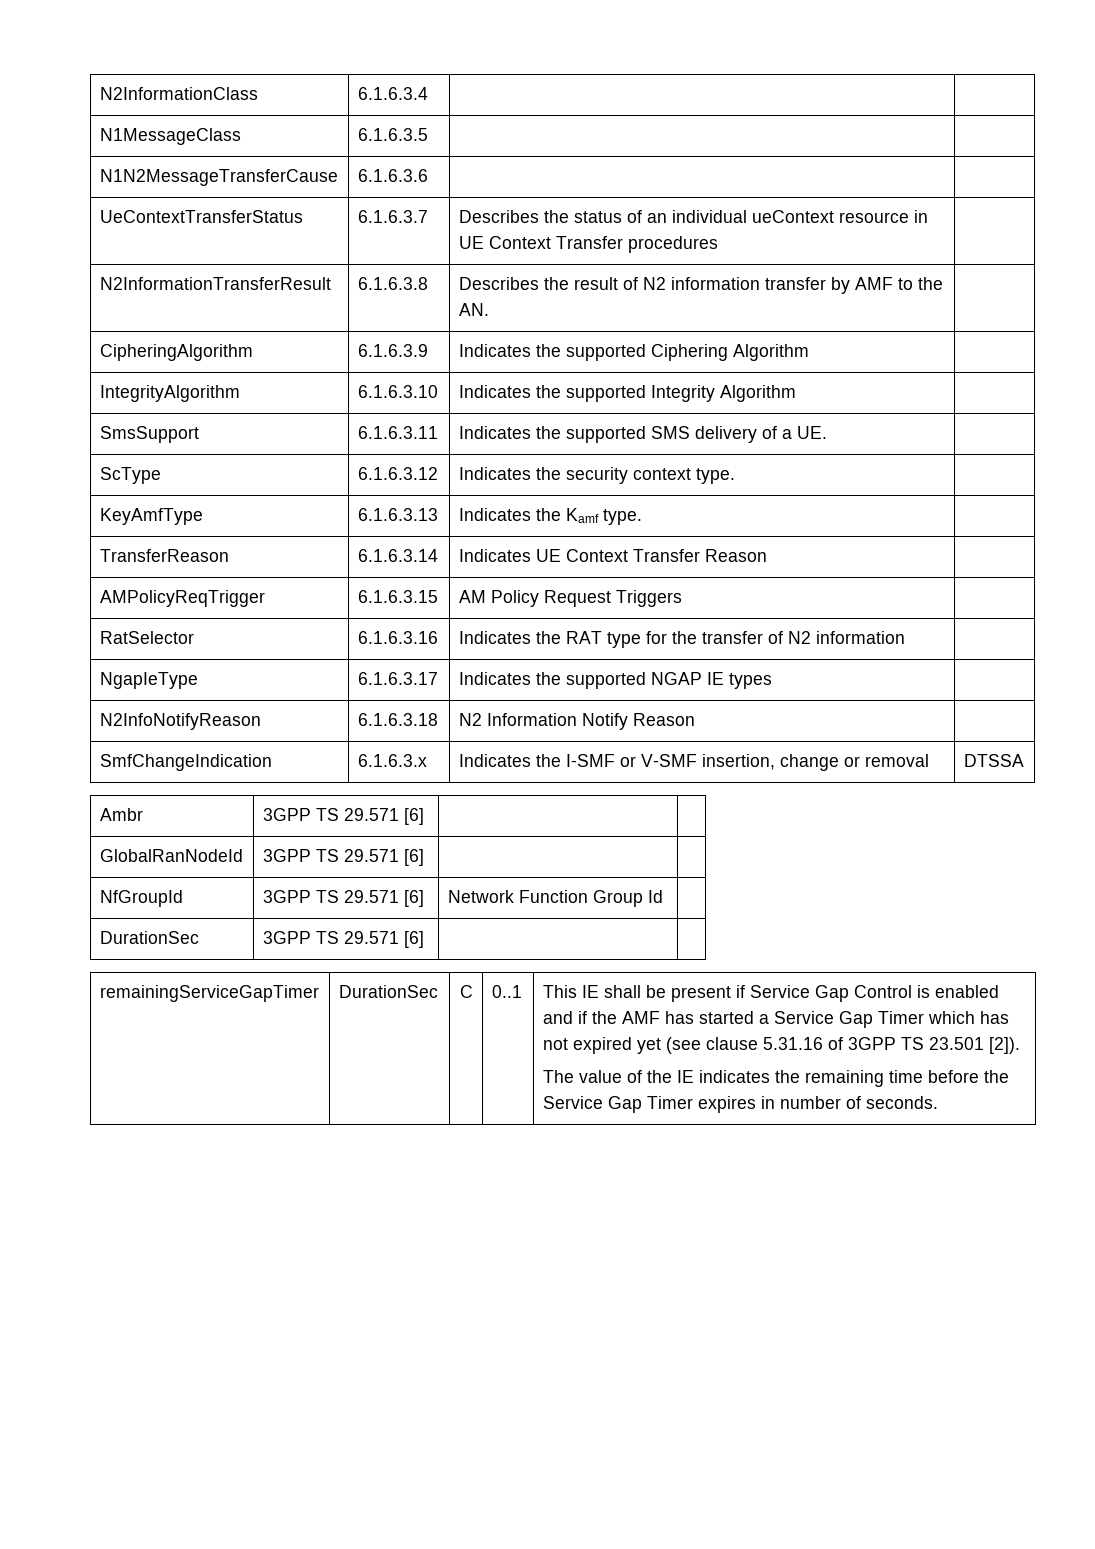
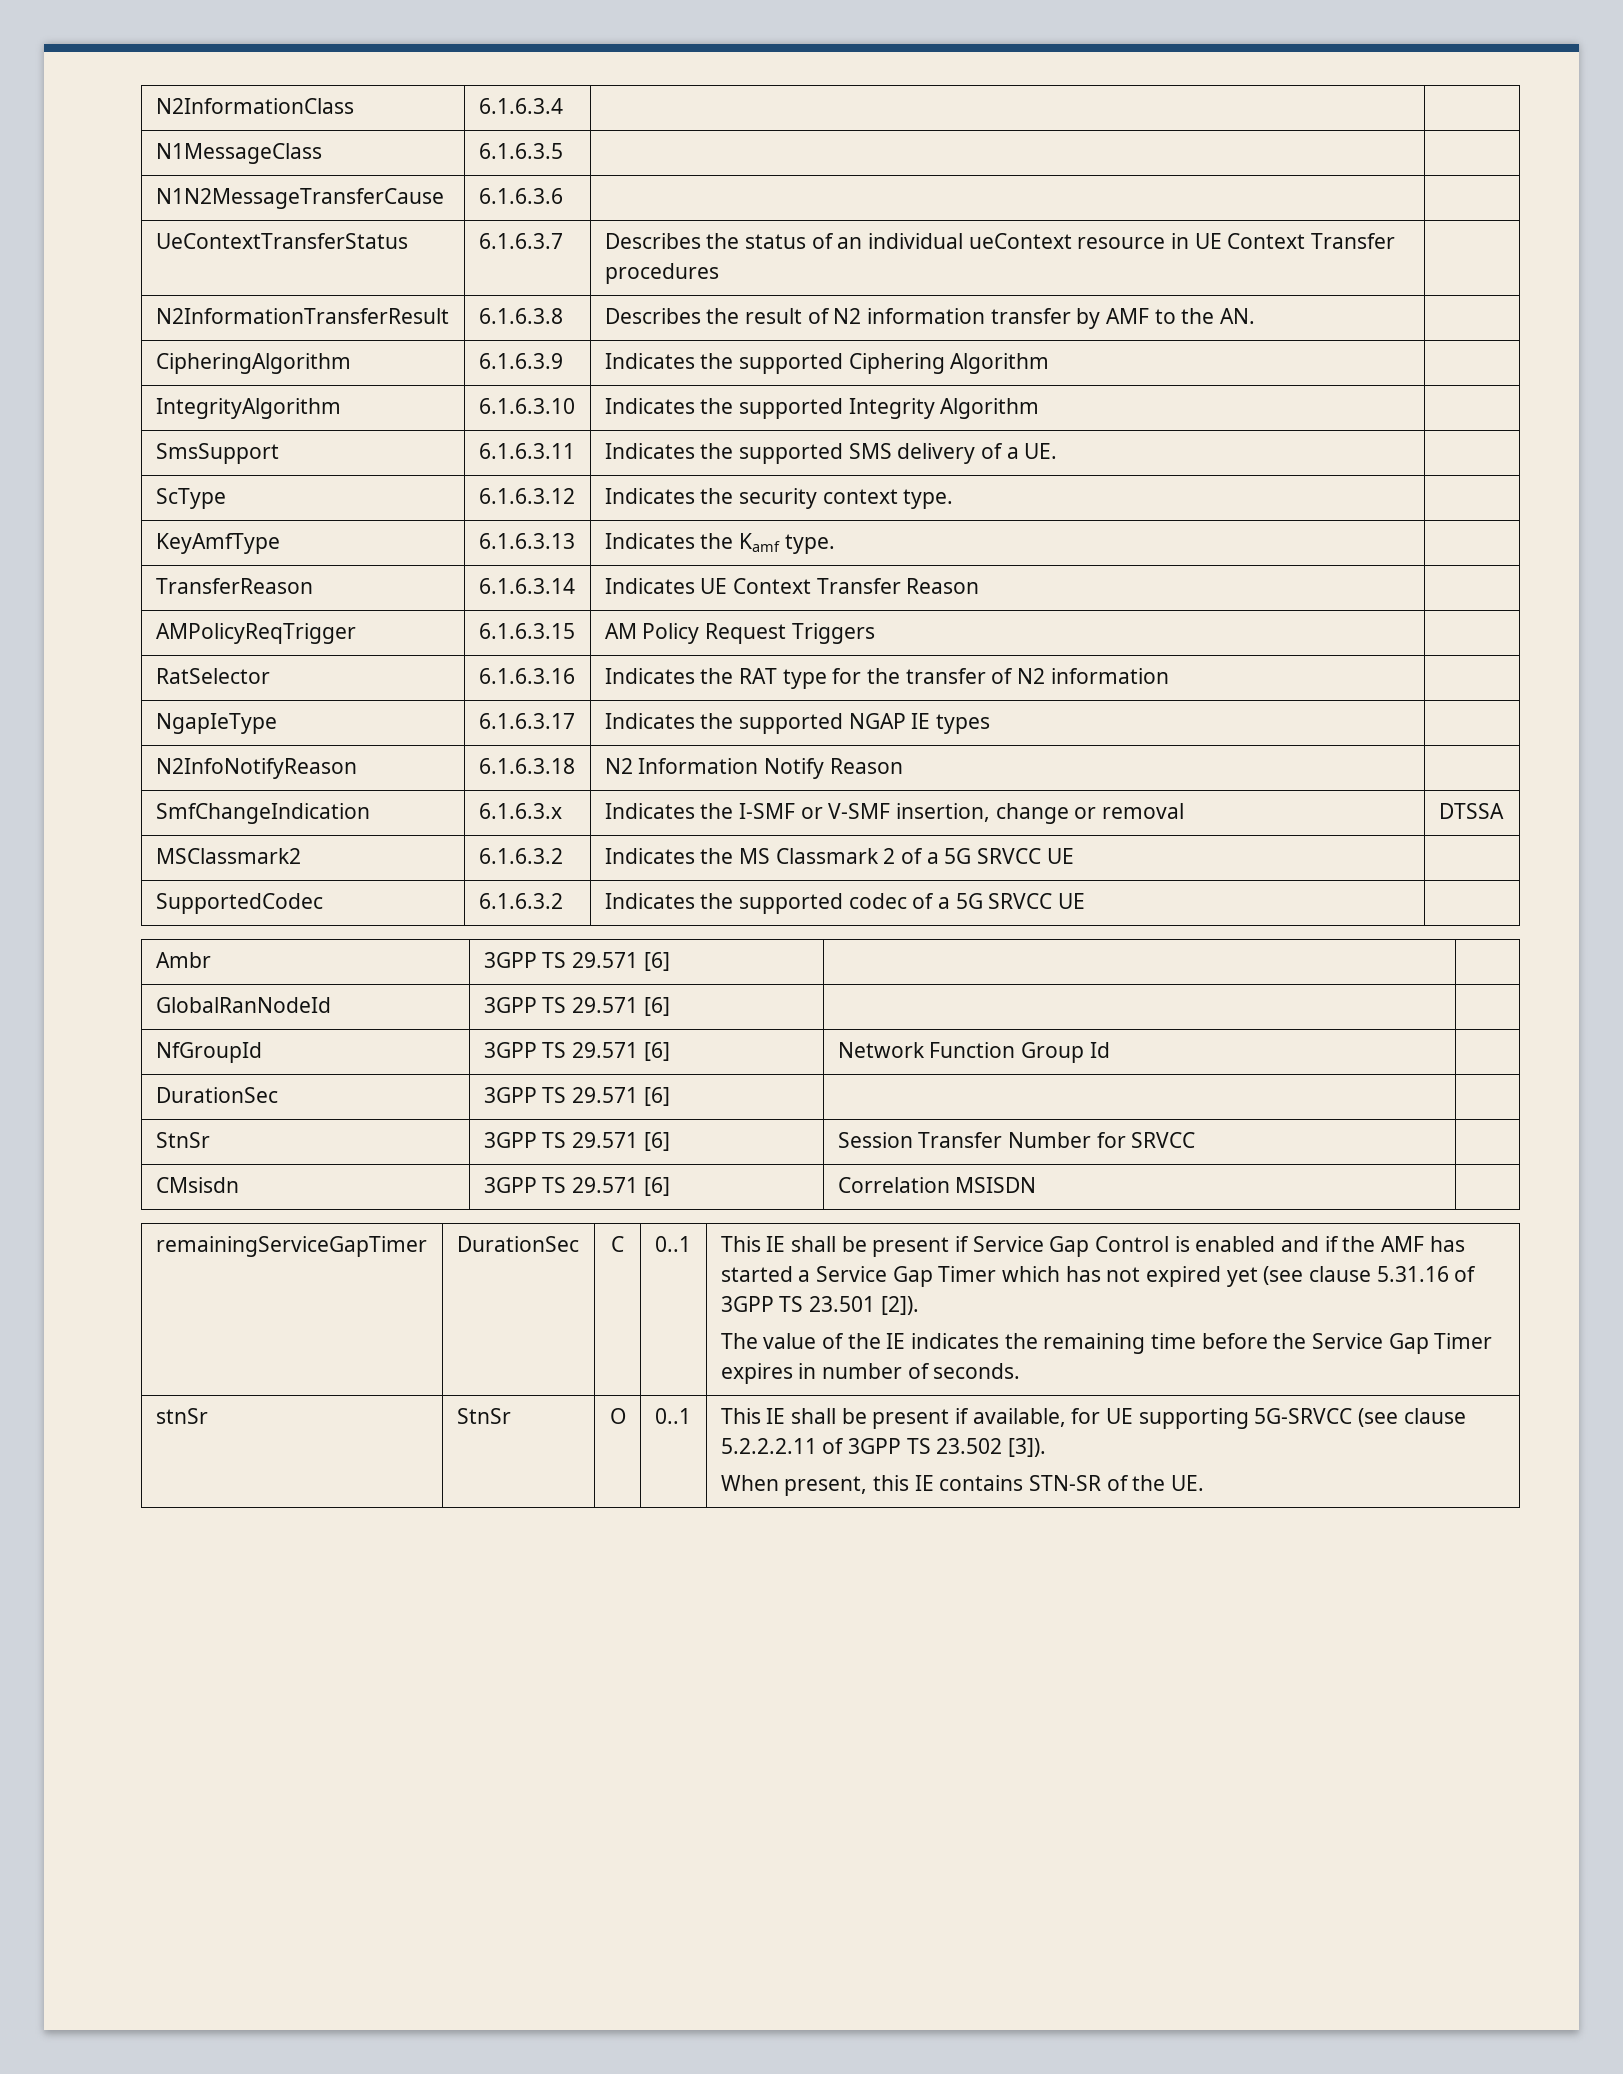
(1024, 760) none -> [155,848,301,864] [478,848,563,864] [604,848,1074,864] [155,893,323,914] [478,893,563,909] [604,893,1085,914] // MSClassmark2 | 6.1.6.3.2 | Indicates the MS Classmark 2 of a 5G SRVCC UE | // SupportedCodec | 6.1.6.3.2 | Indicates the supported codec of a 5G SRVCC UE |
(424, 939) none -> [155,1132,210,1148] [483,1132,670,1151] [837,1132,1196,1148] [155,1177,239,1193] [483,1177,670,1196] [837,1177,1037,1193] // StnSr | 3GPP TS 29.571 [6] | Session Transfer Number for SRVCC | // CMsisdn | 3GPP TS 29.571 [6] | Correlation MSISDN |
(938, 1102) none -> [155,1408,208,1424] [456,1408,511,1424] [609,1408,626,1424] [654,1408,691,1424] [720,1408,1466,1429] [720,1438,1046,1457] [720,1475,1204,1496] // stnSr | StnSr | O | 0..1 | This IE shall be present if available, for UE supporting 5G-SRVCC (see clause 5.2.2.2.11 of 3GPP TS 23.502 [3]). // When present, this IE contains STN-SR of the UE.

